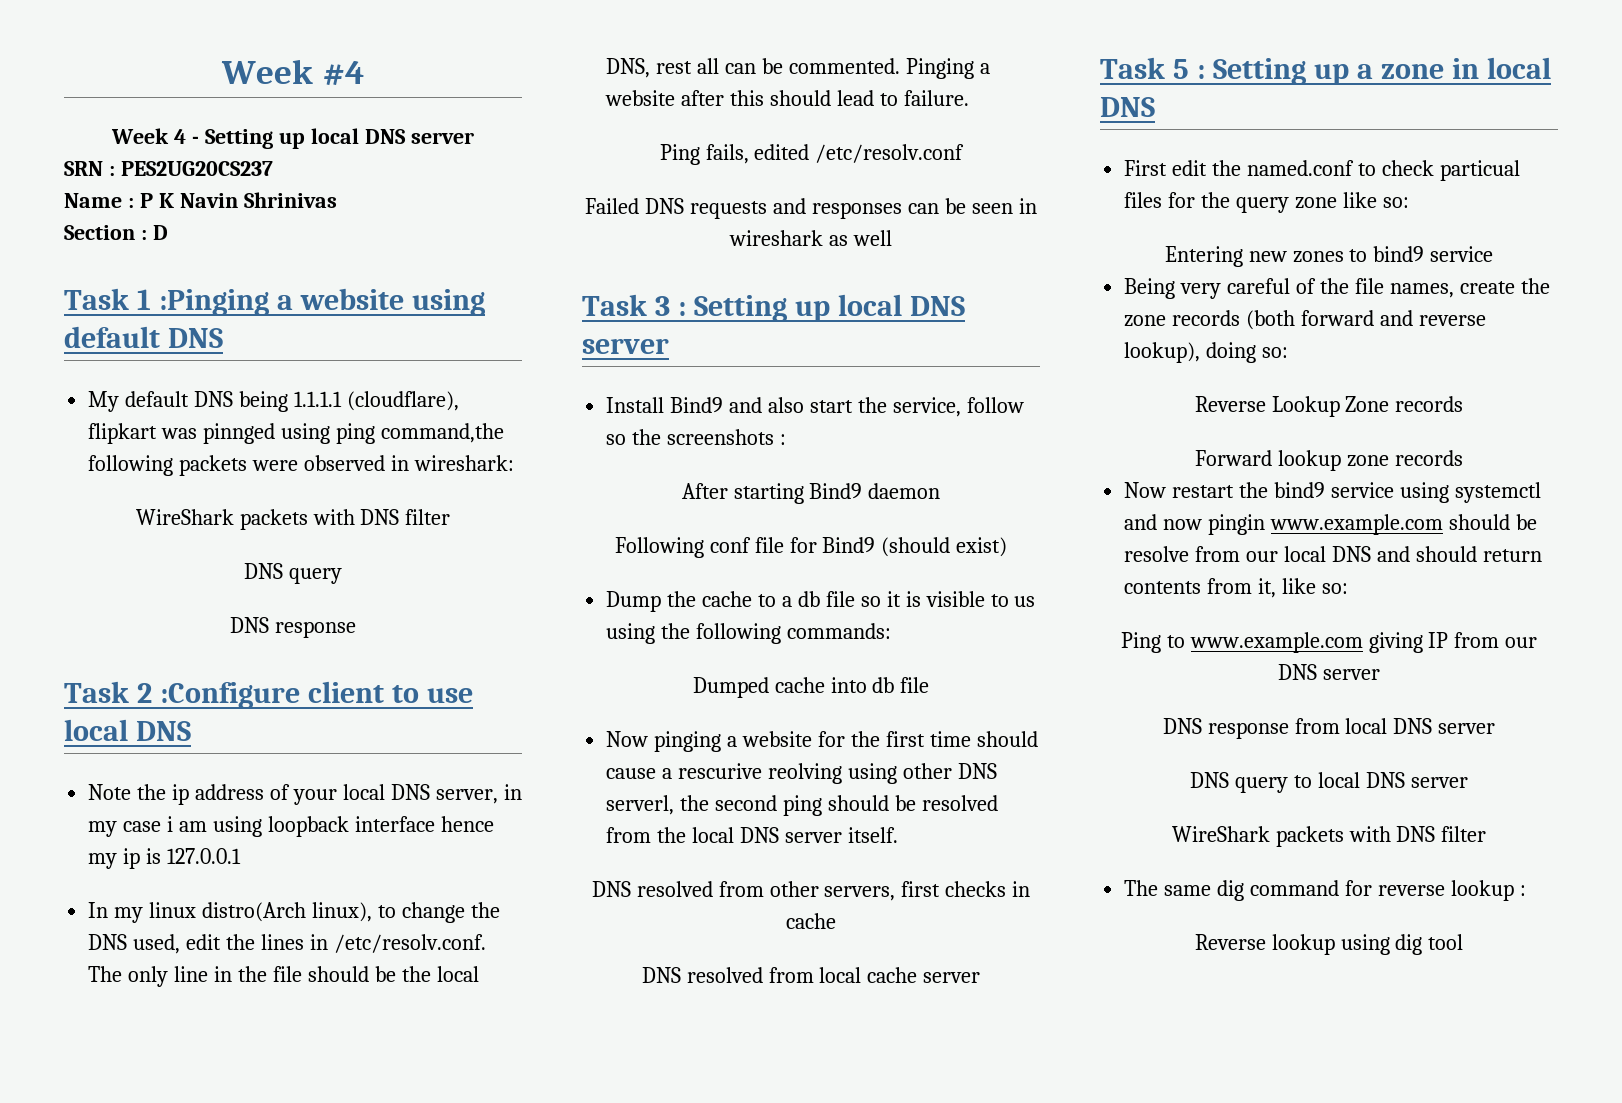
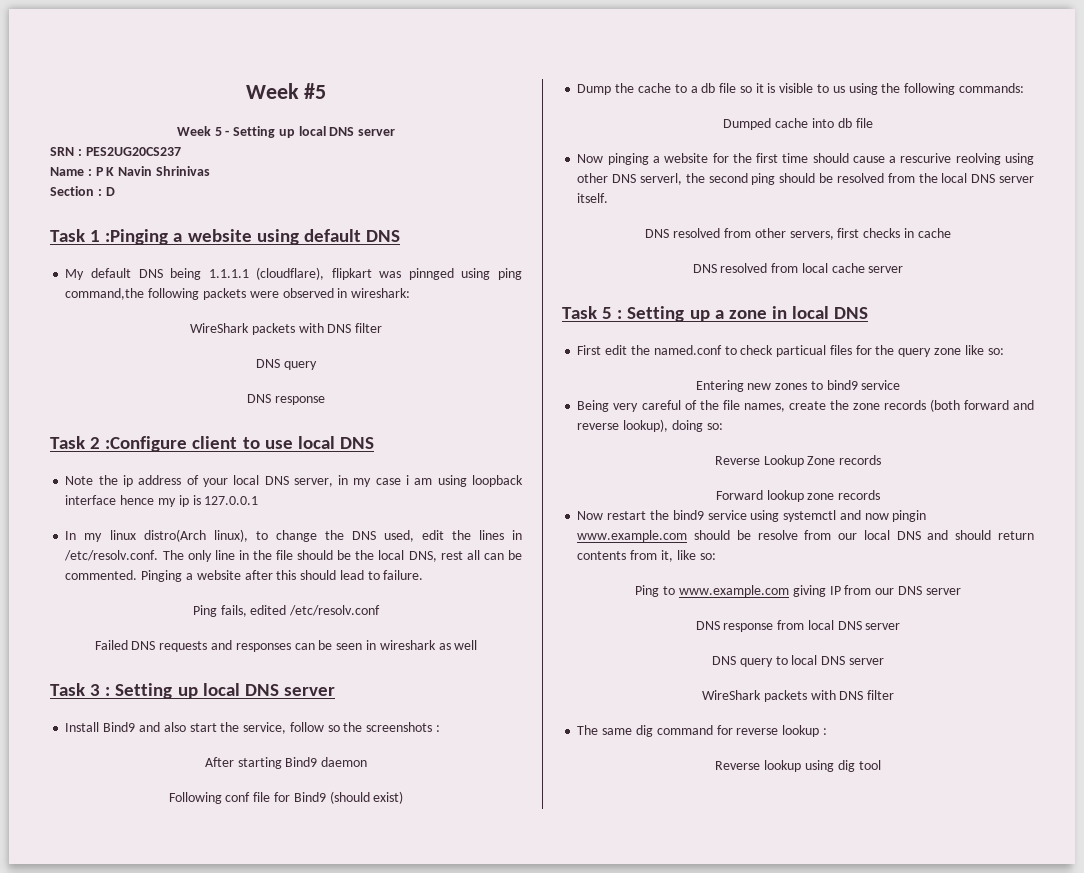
[221,59,364,86] [111,128,187,144] Week #4 // Week 4 -> [245,83,327,99] [176,126,222,136] Week #5 // Week 5

